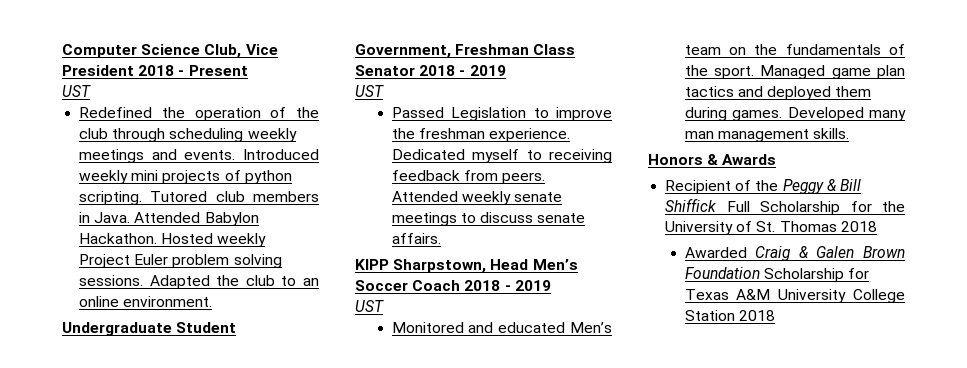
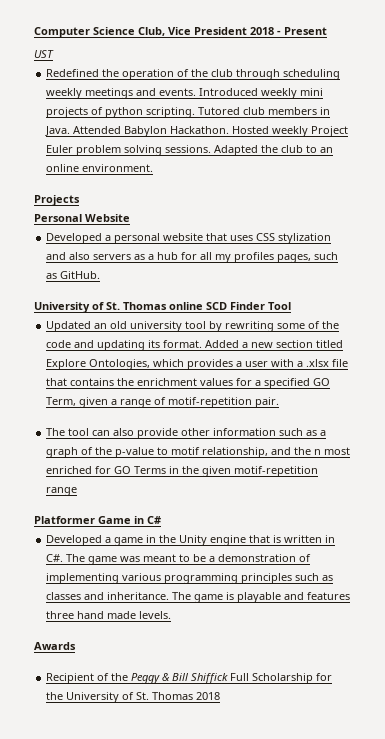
[62,322,237,336] [355,44,576,58] [355,65,506,76] [355,85,384,97] [391,107,612,121] [391,128,571,142] [391,149,612,163] [391,170,546,184] [391,191,563,205] [391,212,586,226] [391,233,441,244] [355,259,578,273] [355,280,551,291] [355,300,384,312] [391,322,612,333] [684,44,905,55] [684,65,905,79] [684,86,872,100] [684,107,906,121] [684,128,850,142] [648,154,719,165] Undergraduate Student Government, Freshman Class Senator 2018 - 2019 // UST // Passed Legislation to improve the freshman experience. Dedicated myself to receiving feedback from peers. Attended weekly senate meetings to discuss senate affairs. // KIPP Sharpstown, Head Men’s Soccer Coach 2018 - 2019 // UST // Monitored and educated Men’s team on the fundamentals of the sport. Managed game plan tactics and deployed them during games. Developed many man management skills. // Honors & -> [34,195,80,206] [34,214,130,222] [46,233,332,244] [46,252,339,263] [46,271,101,279] [34,302,291,313] [46,321,340,332] [46,340,344,351] [46,359,349,370] [46,378,331,389] [46,397,280,408] [46,428,327,439] [46,447,351,458] [46,466,319,477] [46,487,78,496] [34,516,161,524] [46,535,336,546] [46,554,312,565] [46,573,334,584] [46,592,351,603] [46,611,172,619] Projects // Personal Website // Developed a personal website that uses CSS stylization and also servers as a hub for all my profiles pages, such as GitHub. // University of St. Thomas online SCD Finder Tool // Updated an old university tool by rewriting some of the code and updating its format. Added a new section titled Explore Ontologies, which provides a user with a .xlsx file that contains the enrichment values for a specified GO Term, given a range of motif-repetition pair. // The tool can also provide other information such as a graph of the p-value to motif relationship, and the n most enriched for GO Terms in the given motif-repetition range // Platformer Game in C# // Developed a game in the Unity engine that is written in C#. The game was meant to be a demonstration of implementing various programming principles such as classes and inheritance. The game is playable and features three hand made levels. //
[684,246,905,261] [684,267,870,282] [684,289,905,303] [684,310,775,321] // Awarded Craig & Galen Brown Foundation Scholarship for Texas A&M University College Station 2018 -> (221, 696) none

